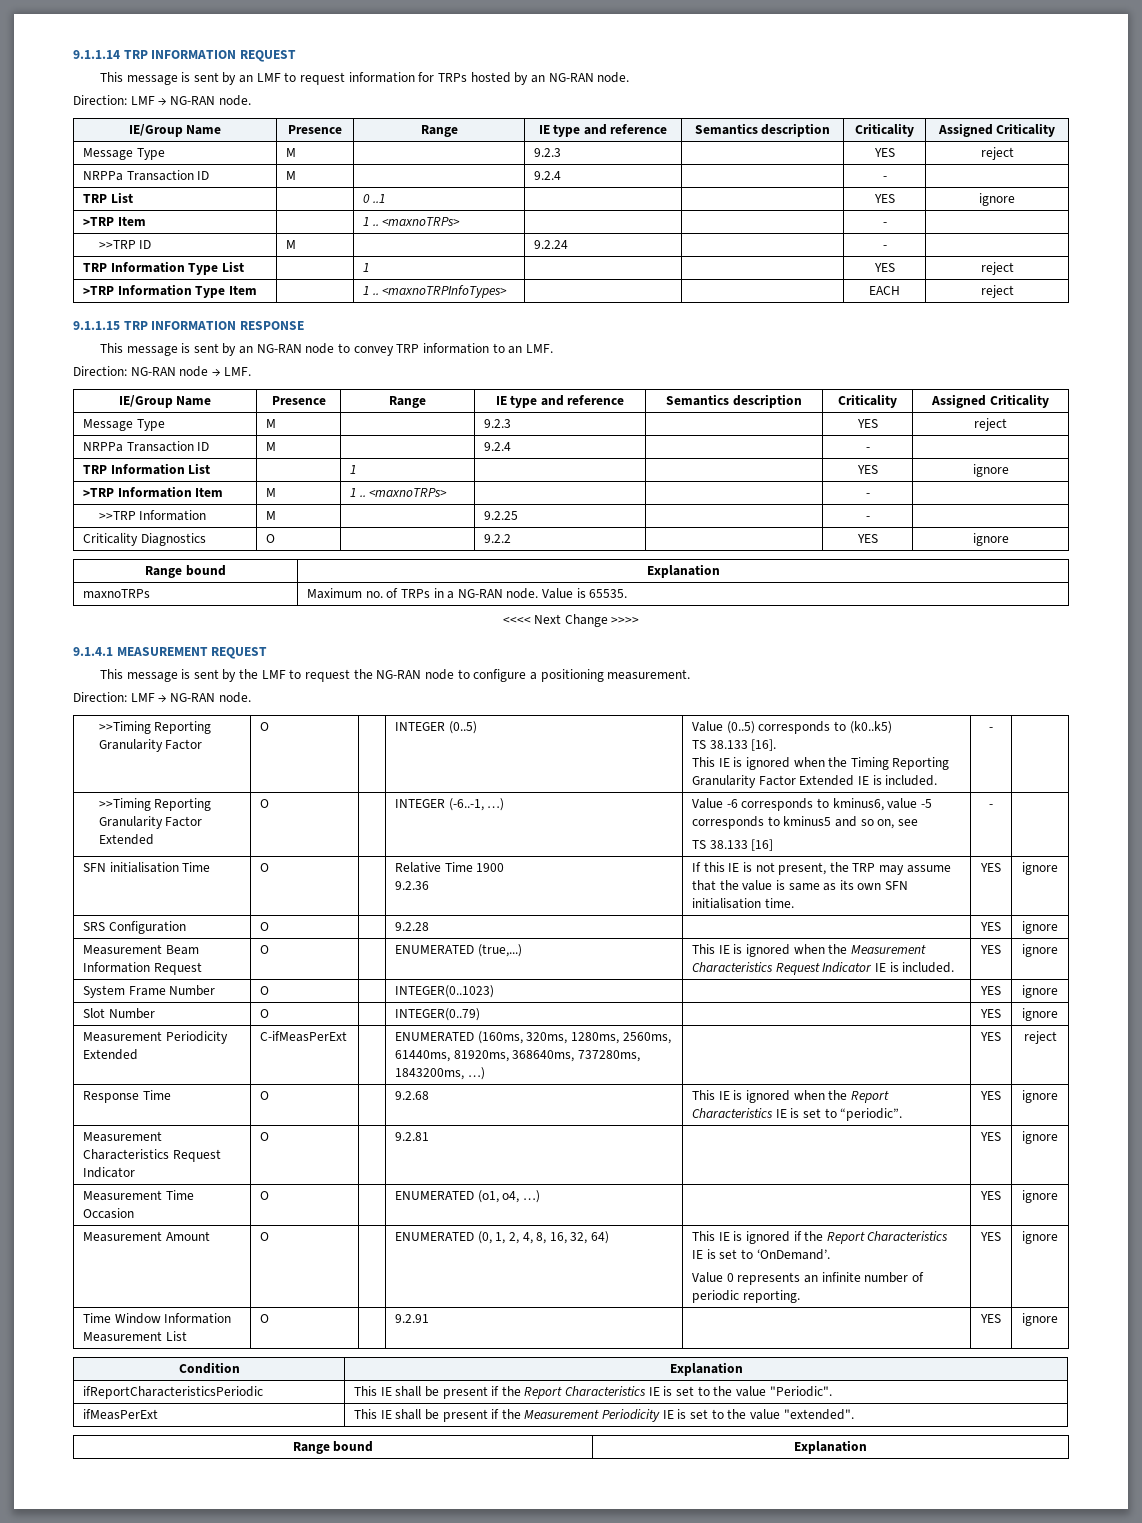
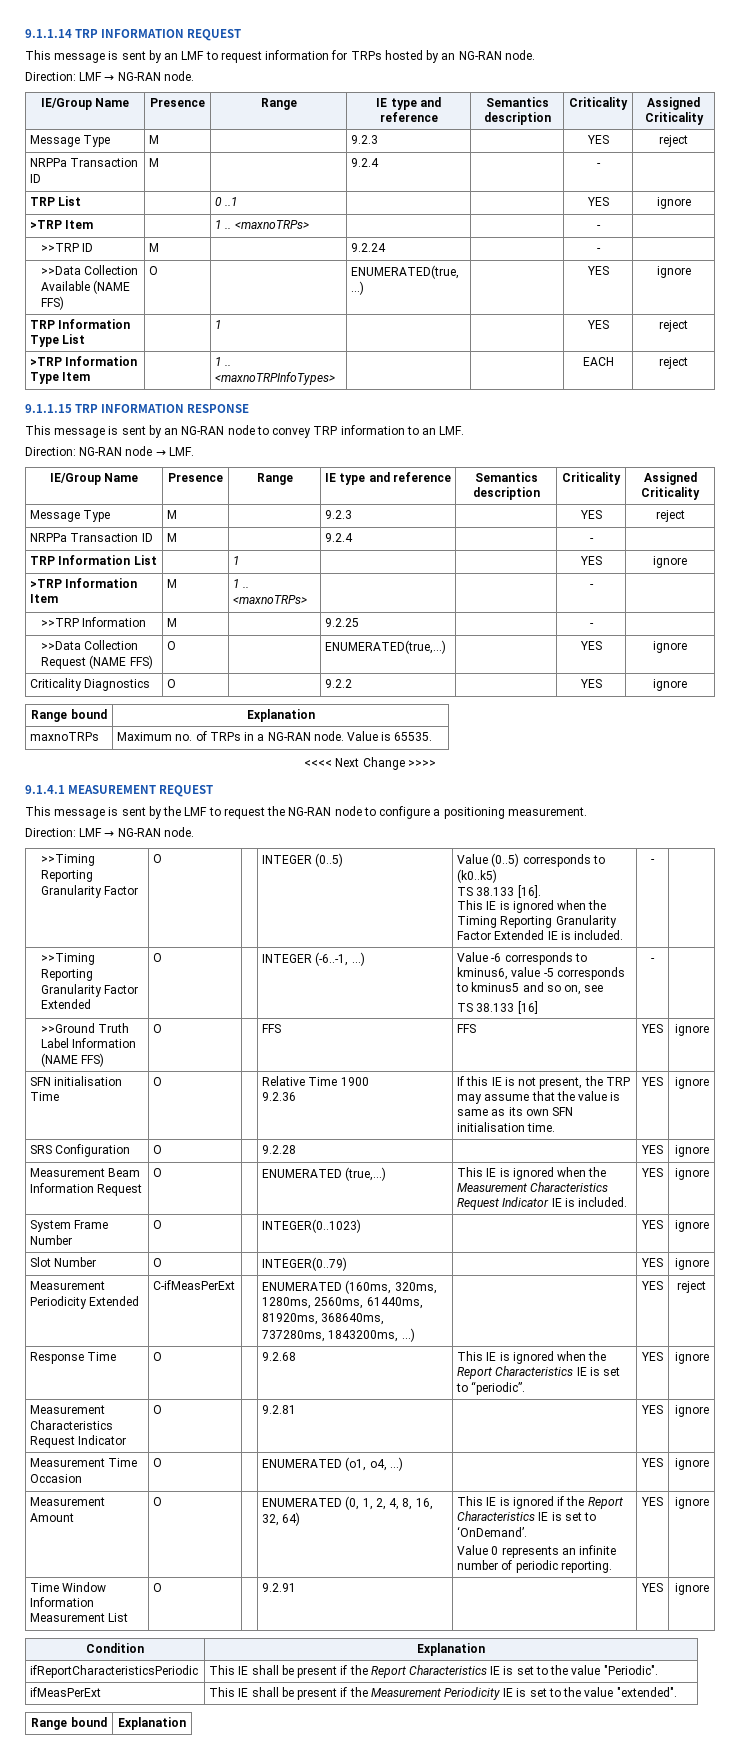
(887, 247) none -> [41,265,139,275] [41,280,131,294] [41,296,65,310] [149,266,159,275] [351,265,460,279] [351,281,365,295] [586,266,609,275] [656,266,691,278] // >>Data Collection Available (NAME FFS) | O | | ENUMERATED(true, …) | | YES | ignore
(870, 518) none -> [41,640,139,650] [41,655,153,669] [167,641,177,650] [325,640,447,654] [579,641,602,650] [653,641,687,653] // >>Data Collection Request (NAME FFS) | O | | ENUMERATED(true,…) | | YES | ignore
(993, 806) none -> [41,1023,130,1033] [41,1038,137,1048] [41,1053,105,1067] [153,1024,163,1033] [262,1024,282,1033] [457,1024,477,1033] [641,1024,663,1033] [674,1024,709,1036] // >>Ground Truth Label Information (NAME FFS) | O | | FFS | FFS | YES | ignore

